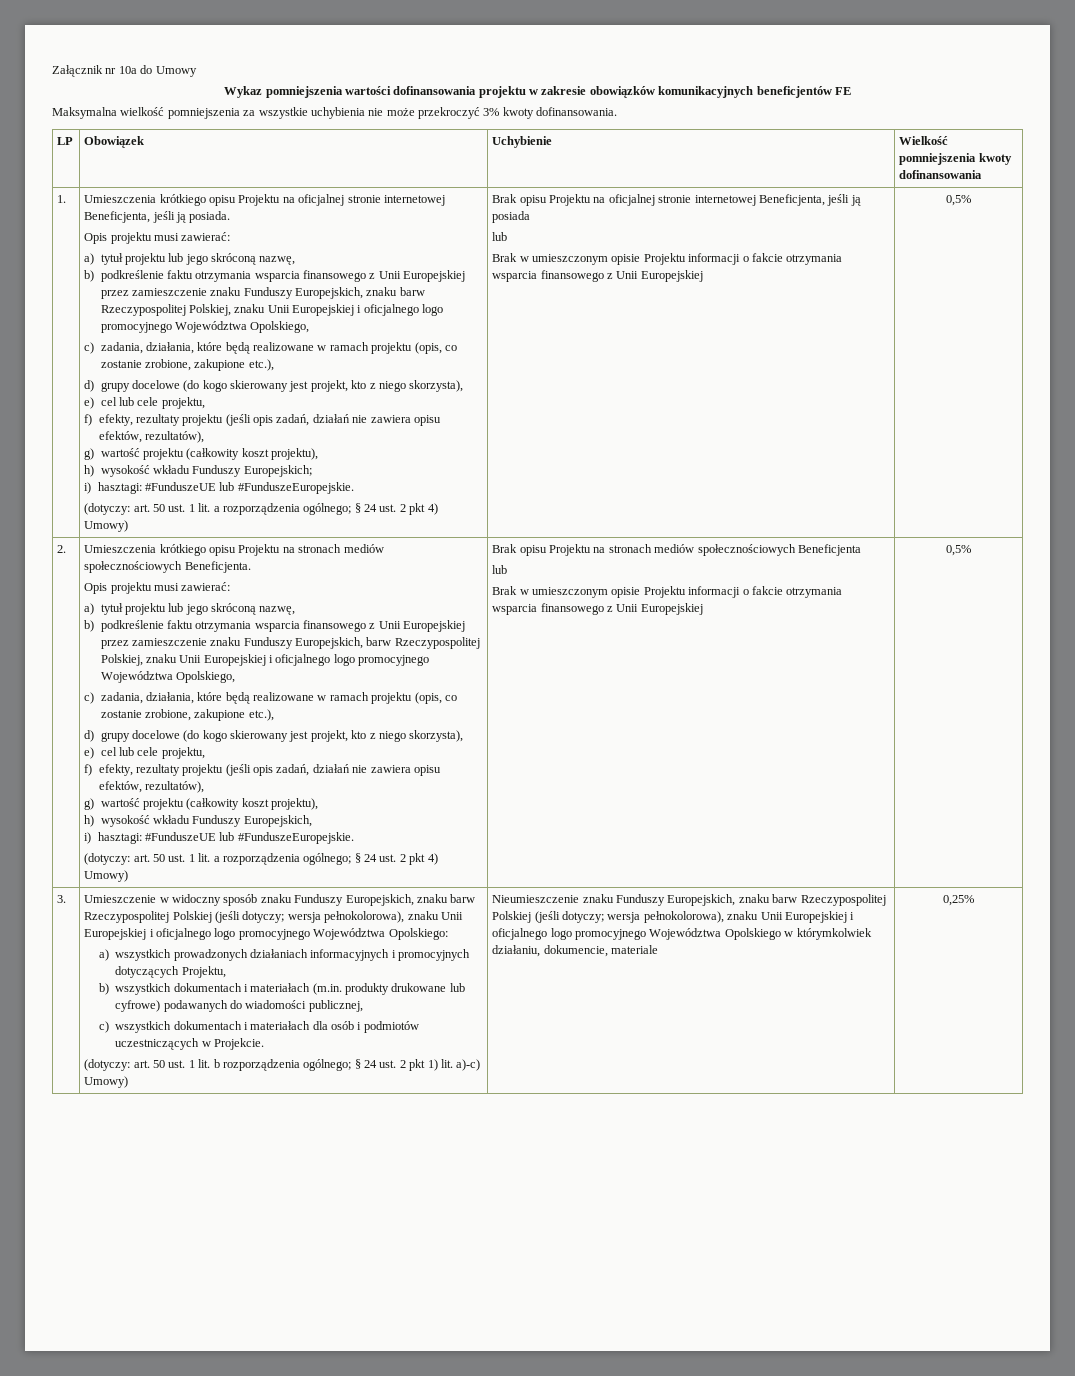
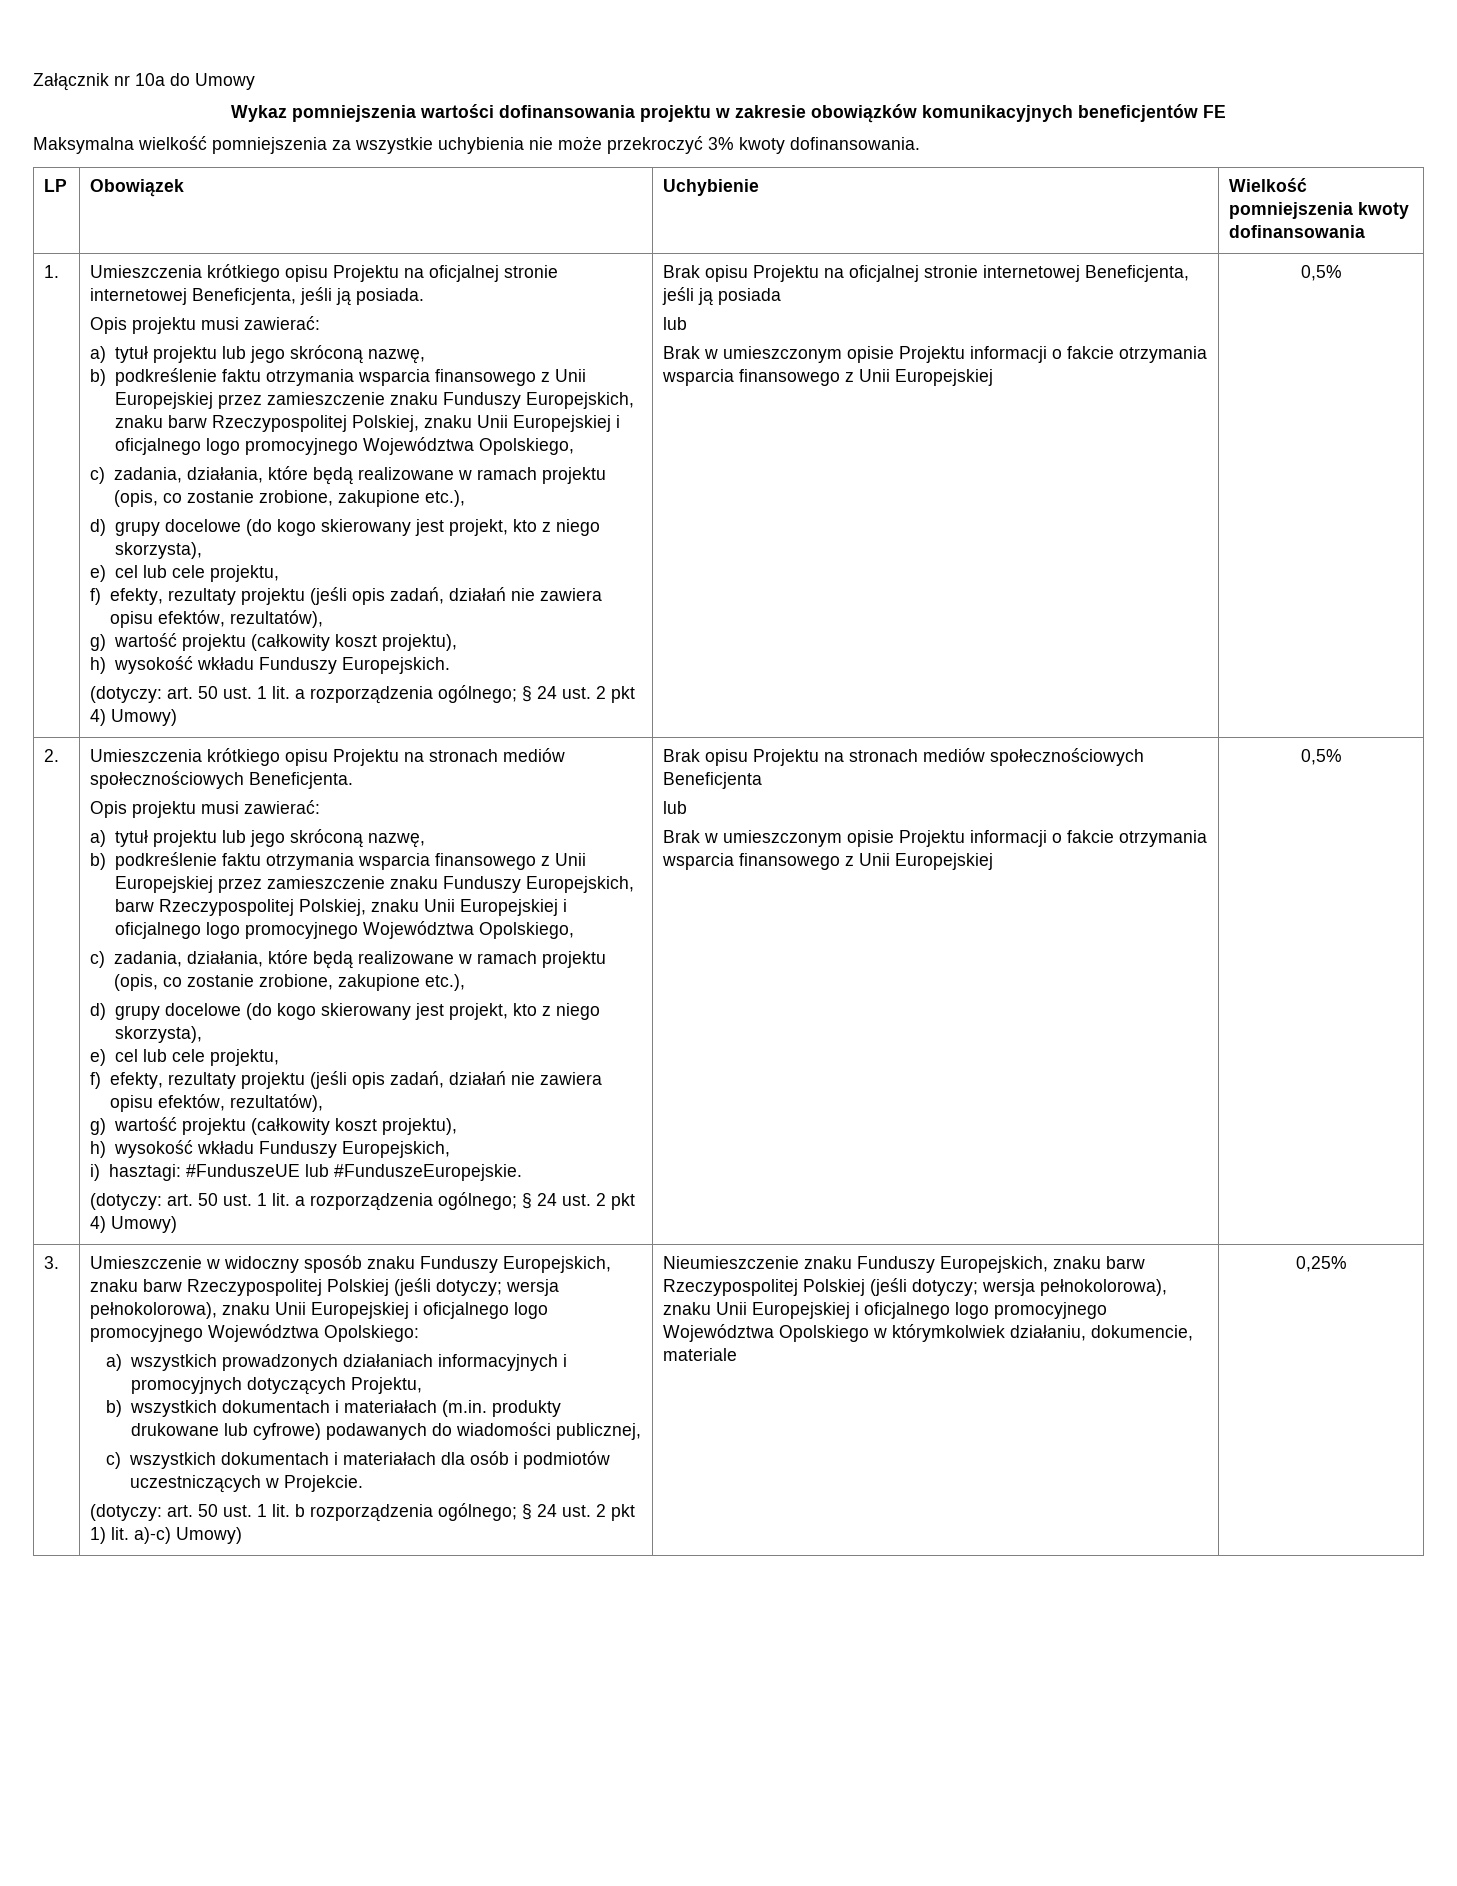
[243,465,312,477] [84,482,354,494] Europejskich; // i) hasztagi: #FunduszeUE lub #FunduszeEuropejskie. -> [342,657,451,674] Europejskich.

